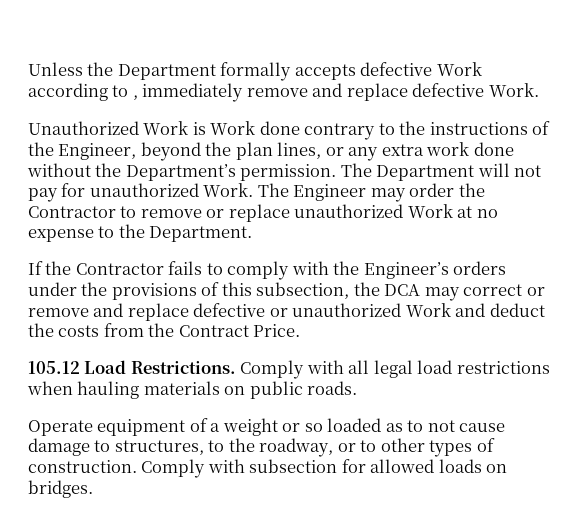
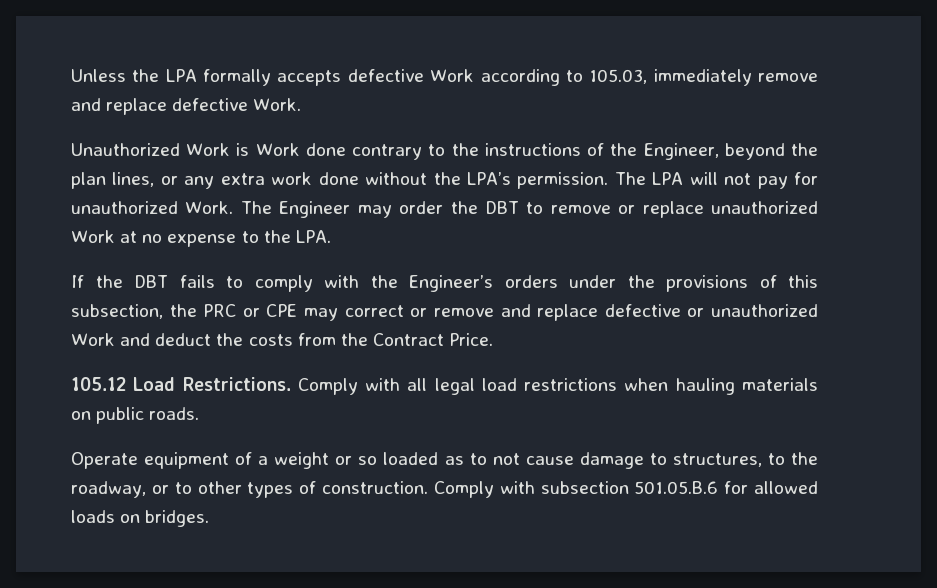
[117,64,216,80] Department -> [165,69,197,82] LPA
[132,95,138,100] , -> [589,69,648,84] 105.03,
[125,164,236,181] Department’s -> [466,172,511,185] LPA’s
[376,165,475,181] Department -> [652,172,684,185] LPA
[28,206,116,218] Contractor -> [484,201,519,214] DBT
[149,226,253,242] Department. -> [295,230,331,243] LPA.
[75,263,164,275] Contractor -> [134,275,168,288] DBT
[384,284,421,296] DCA -> [203,304,298,317] PRC or CPE
(338, 466) none -> [634,481,719,494] 501.05.B.6

